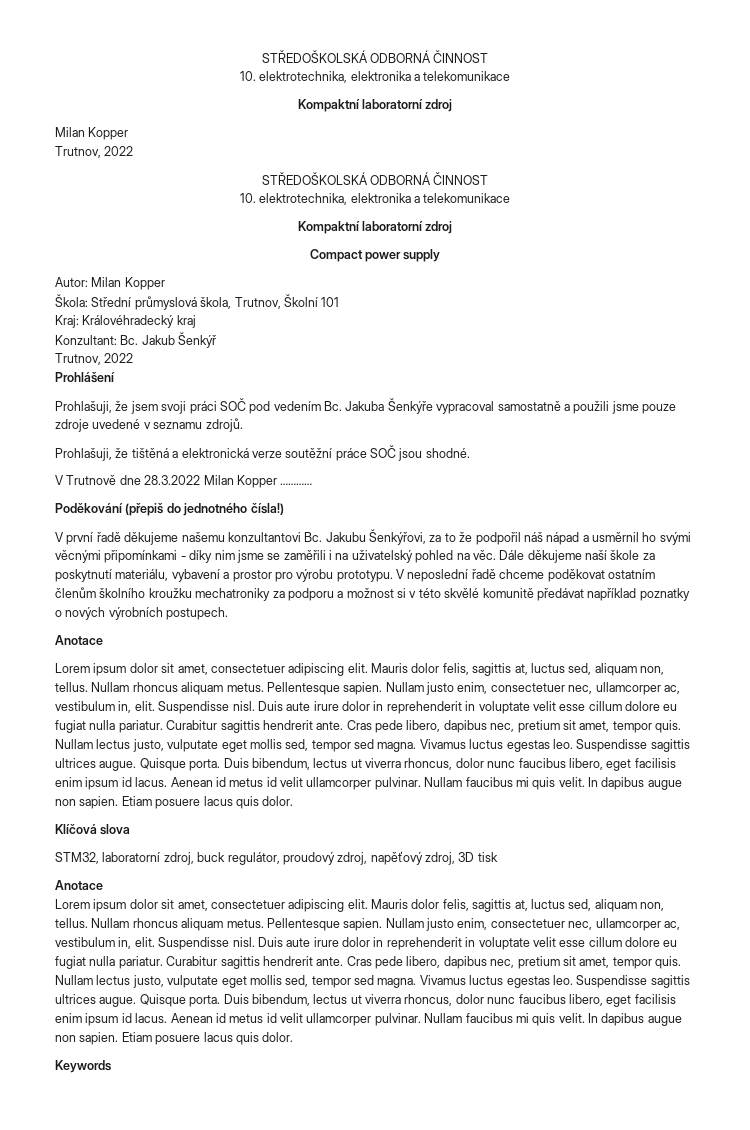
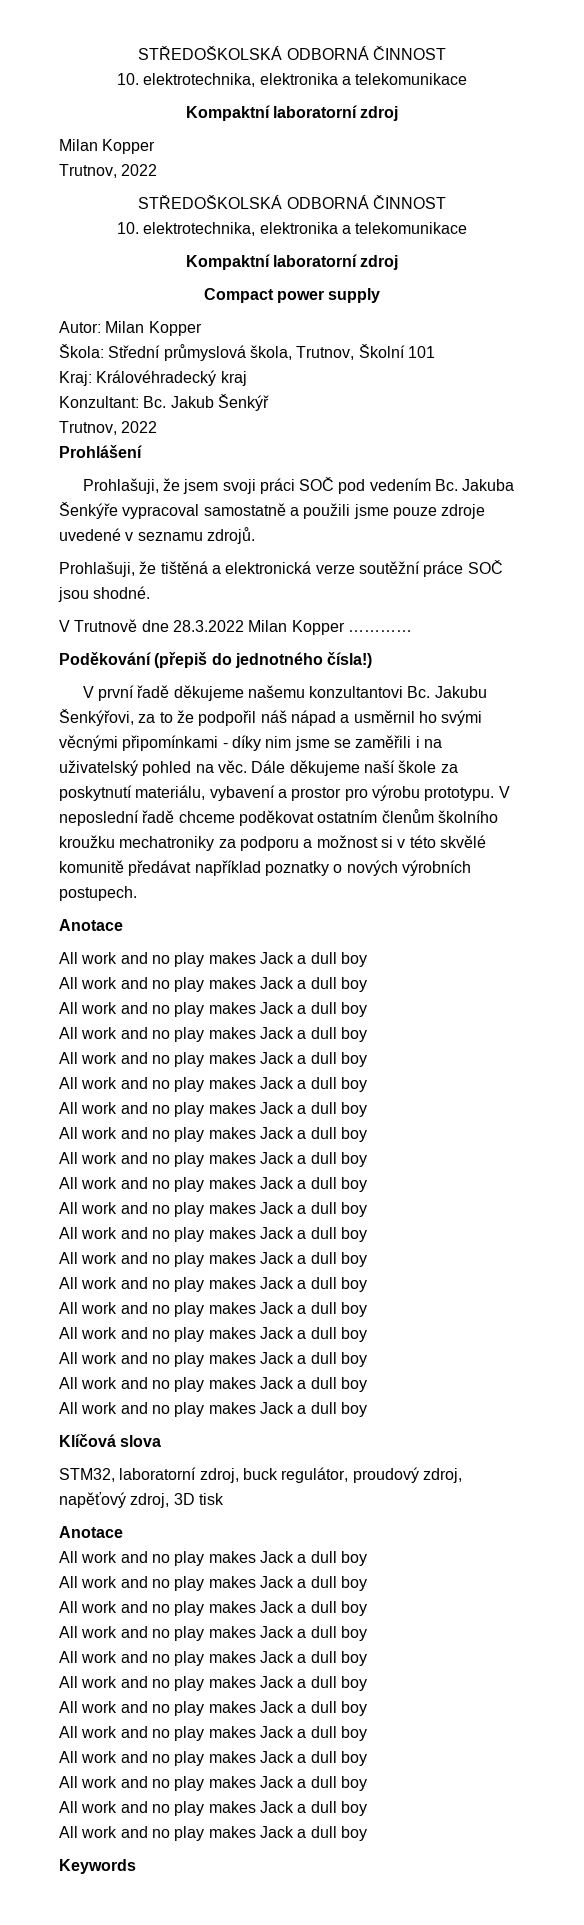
[55,663,664,676] [55,682,680,695] [55,701,678,714] [55,720,681,733] [55,739,690,752] [55,758,676,771] [55,777,682,790] [55,796,294,809] Lorem ipsum dolor sit amet, consectetuer adipiscing elit. Mauris dolor felis, sagittis at, luctus sed, aliquam non, tellus. Nullam rhoncus aliquam metus. Pellentesque sapien. Nullam justo enim, consectetuer nec, ullamcorper ac, vestibulum in, elit. Suspendisse nisl. Duis aute irure dolor in reprehenderit in voluptate velit esse cillum dolore eu fugiat nulla pariatur. Curabitur sagittis hendrerit ante. Cras pede libero, dapibus nec, pretium sit amet, tempor quis. Nullam lectus justo, vulputate eget mollis sed, tempor sed magna. Vivamus luctus egestas leo. Suspendisse sagittis ultrices augue. Quisque porta. Duis bibendum, lectus ut viverra rhoncus, dolor nunc faucibus libero, eget facilisis enim ipsum id lacus. Aenean id metus id velit ullamcorper pulvinar. Nullam faucibus mi quis velit. In dapibus augue non sapien. Etiam posuere lacus quis dolor. -> [59,952,367,967] [59,977,367,992] [59,1002,367,1017] [59,1027,367,1042] [59,1052,367,1067] [59,1077,367,1092] [59,1102,367,1117] [59,1127,367,1142] [59,1152,367,1167] [59,1177,367,1192] [59,1202,367,1217] [59,1227,367,1242] [59,1252,367,1267] [59,1277,367,1292] [59,1302,367,1317] [59,1327,367,1342] [59,1352,367,1367] [59,1377,367,1392] [59,1402,367,1417] All work and no play makes Jack a dull boy // All work and no play makes Jack a dull boy // All work and no play makes Jack a dull boy // All work and no play makes Jack a dull boy // All work and no play makes Jack a dull boy // All work and no play makes Jack a dull boy // All work and no play makes Jack a dull boy // All work and no play makes Jack a dull boy // All work and no play makes Jack a dull boy // All work and no play makes Jack a dull boy // All work and no play makes Jack a dull boy // All work and no play makes Jack a dull boy // All work and no play makes Jack a dull boy // All work and no play makes Jack a dull boy // All work and no play makes Jack a dull boy // All work and no play makes Jack a dull boy // All work and no play makes Jack a dull boy // All work and no play makes Jack a dull boy // All work and no play makes Jack a dull boy
[55,899,664,912] [55,918,680,931] [55,937,678,950] [55,956,681,969] [55,975,690,988] [55,994,676,1007] [55,1013,682,1026] [55,1032,294,1045] Lorem ipsum dolor sit amet, consectetuer adipiscing elit. Mauris dolor felis, sagittis at, luctus sed, aliquam non, tellus. Nullam rhoncus aliquam metus. Pellentesque sapien. Nullam justo enim, consectetuer nec, ullamcorper ac, vestibulum in, elit. Suspendisse nisl. Duis aute irure dolor in reprehenderit in voluptate velit esse cillum dolore eu fugiat nulla pariatur. Curabitur sagittis hendrerit ante. Cras pede libero, dapibus nec, pretium sit amet, tempor quis. Nullam lectus justo, vulputate eget mollis sed, tempor sed magna. Vivamus luctus egestas leo. Suspendisse sagittis ultrices augue. Quisque porta. Duis bibendum, lectus ut viverra rhoncus, dolor nunc faucibus libero, eget facilisis enim ipsum id lacus. Aenean id metus id velit ullamcorper pulvinar. Nullam faucibus mi quis velit. In dapibus augue non sapien. Etiam posuere lacus quis dolor. -> [59,1551,367,1566] [59,1576,367,1591] [59,1601,367,1616] [59,1626,367,1641] [59,1651,367,1666] [59,1676,367,1691] [59,1701,367,1716] [59,1726,367,1741] [59,1751,367,1766] [59,1776,367,1791] [59,1801,367,1816] [59,1826,367,1841] All work and no play makes Jack a dull boy // All work and no play makes Jack a dull boy // All work and no play makes Jack a dull boy // All work and no play makes Jack a dull boy // All work and no play makes Jack a dull boy // All work and no play makes Jack a dull boy // All work and no play makes Jack a dull boy // All work and no play makes Jack a dull boy // All work and no play makes Jack a dull boy // All work and no play makes Jack a dull boy // All work and no play makes Jack a dull boy // All work and no play makes Jack a dull boy

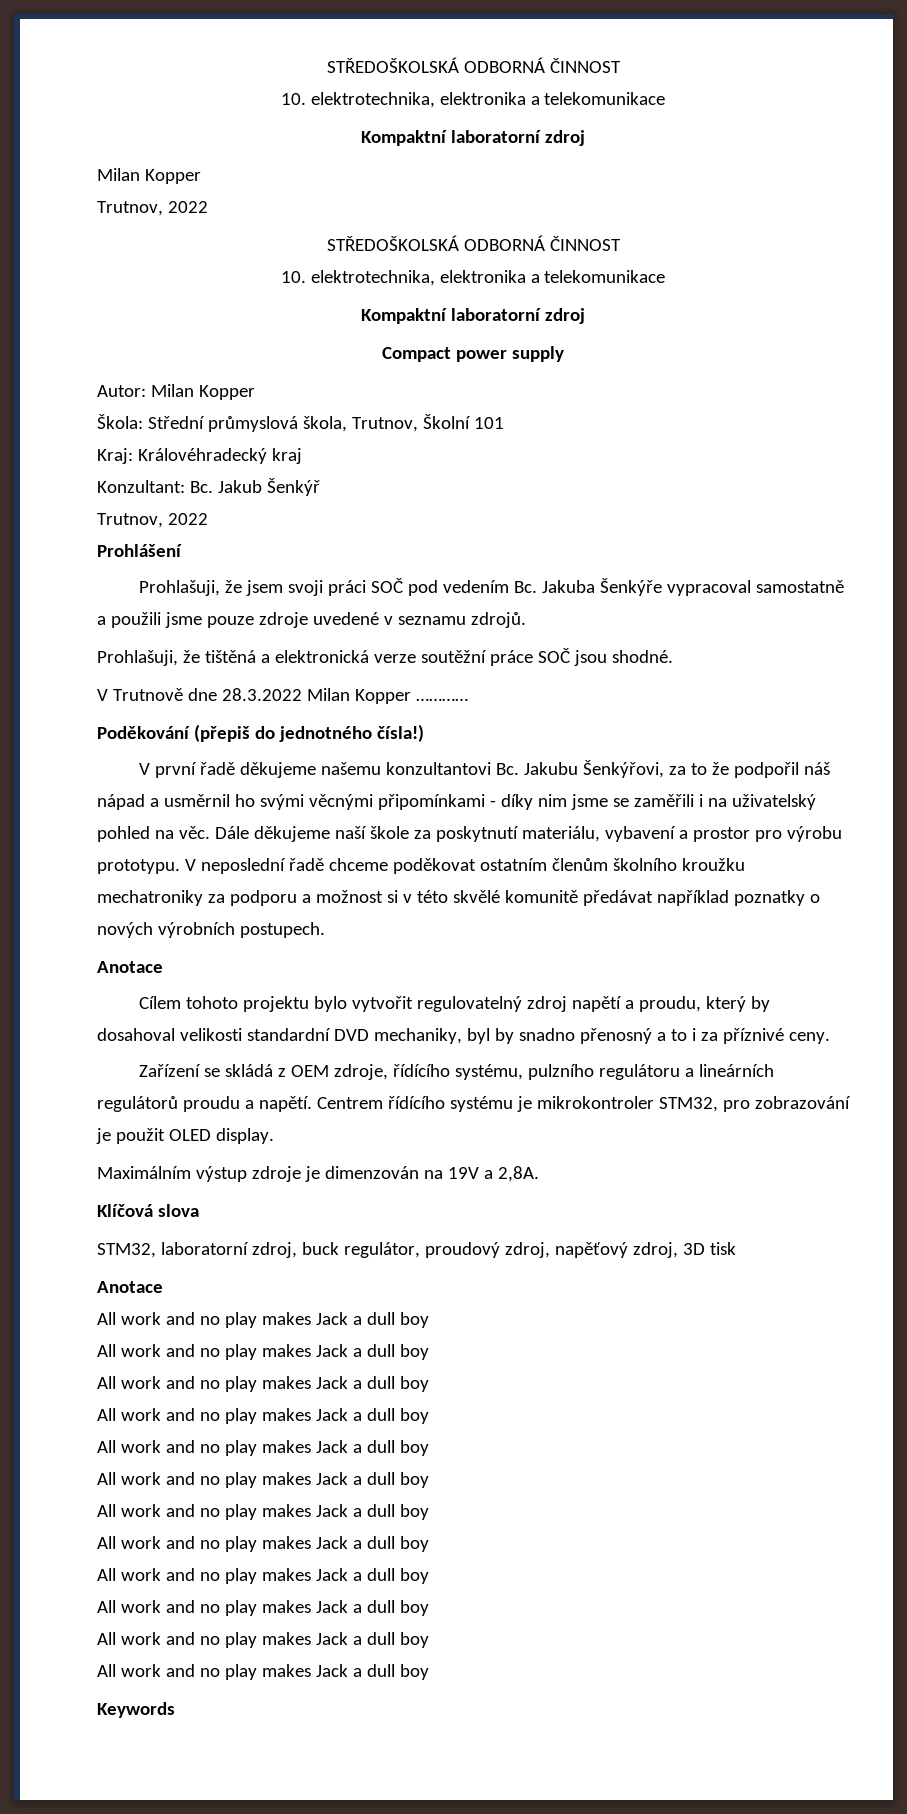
[59,952,367,967] [59,977,367,992] [59,1002,367,1017] [59,1027,367,1042] [59,1052,367,1067] [59,1077,367,1092] [59,1102,367,1117] [59,1127,367,1142] [59,1152,367,1167] [59,1177,367,1192] [59,1202,367,1217] [59,1227,367,1242] [59,1252,367,1267] [59,1277,367,1292] [59,1302,367,1317] [59,1327,367,1342] [59,1352,367,1367] [59,1377,367,1392] [59,1402,367,1417] All work and no play makes Jack a dull boy // All work and no play makes Jack a dull boy // All work and no play makes Jack a dull boy // All work and no play makes Jack a dull boy // All work and no play makes Jack a dull boy // All work and no play makes Jack a dull boy // All work and no play makes Jack a dull boy // All work and no play makes Jack a dull boy // All work and no play makes Jack a dull boy // All work and no play makes Jack a dull boy // All work and no play makes Jack a dull boy // All work and no play makes Jack a dull boy // All work and no play makes Jack a dull boy // All work and no play makes Jack a dull boy // All work and no play makes Jack a dull boy // All work and no play makes Jack a dull boy // All work and no play makes Jack a dull boy // All work and no play makes Jack a dull boy // All work and no play makes Jack a dull boy -> [139,996,771,1012] [97,1028,830,1044] [139,1064,775,1080] [97,1096,851,1112] [96,1128,274,1144] [97,1166,539,1182] Cílem tohoto projektu bylo vytvořit regulovatelný zdroj napětí a proudu, který by dosahoval velikosti standardní DVD mechaniky, byl by snadno přenosný a to i za příznivé ceny. // Zařízení se skládá z OEM zdroje, řídícího systému, pulzního regulátoru a lineárních regulátorů proudu a napětí. Centrem řídícího systému je mikrokontroler STM32, pro zobrazování je použit OLED display. // Maximálním výstup zdroje je dimenzován na 19V a 2,8A.

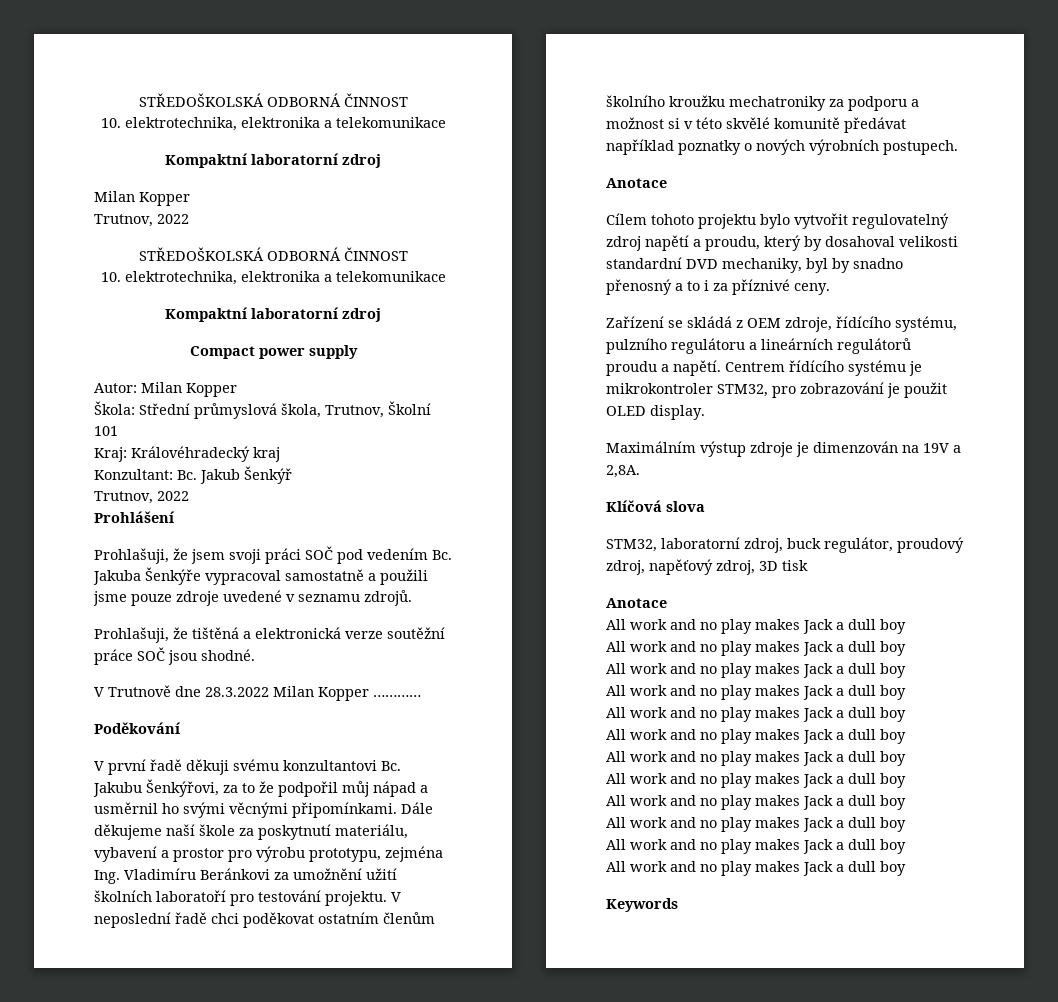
[193,724,424,742] (přepiš do jednotného čísla!) -> (181, 728) none
[240,762,382,778] děkujeme našemu -> [186,759,279,775] děkuji svému
[804,762,831,775] náš -> [342,781,369,797] můj
[377,794,816,810] [97,826,210,842] připomínkami - díky nim jsme se zaměřili i na uživatelský pohled na věc. -> [292,802,397,818] připomínkami.
[97,859,180,874] prototypu. -> [309,846,443,862] [94,868,397,884] [94,890,387,906] prototypu, zejména Ing. Vladimíru Beránkovi za umožnění užití školních laboratoří pro testování projektu.
[328,858,388,871] chceme -> [211,913,239,924] chci

